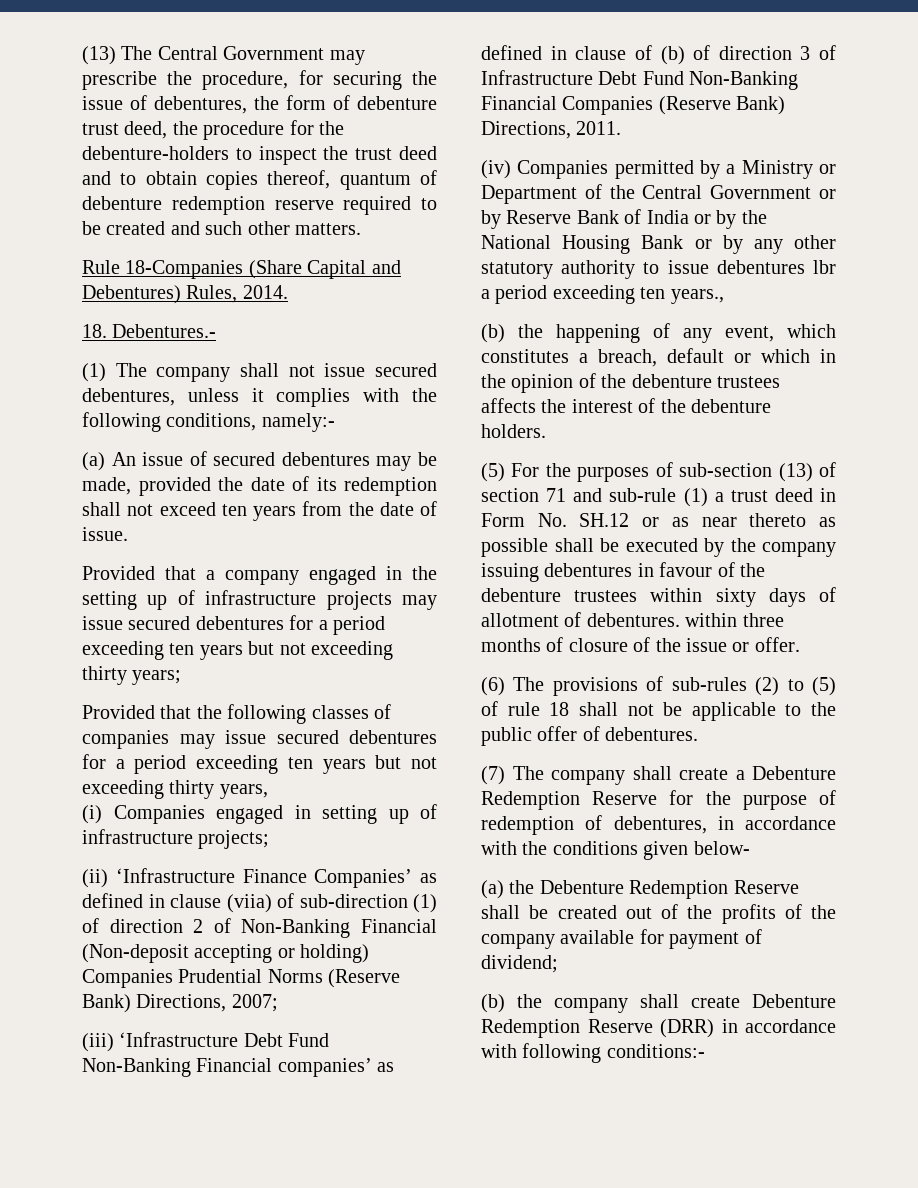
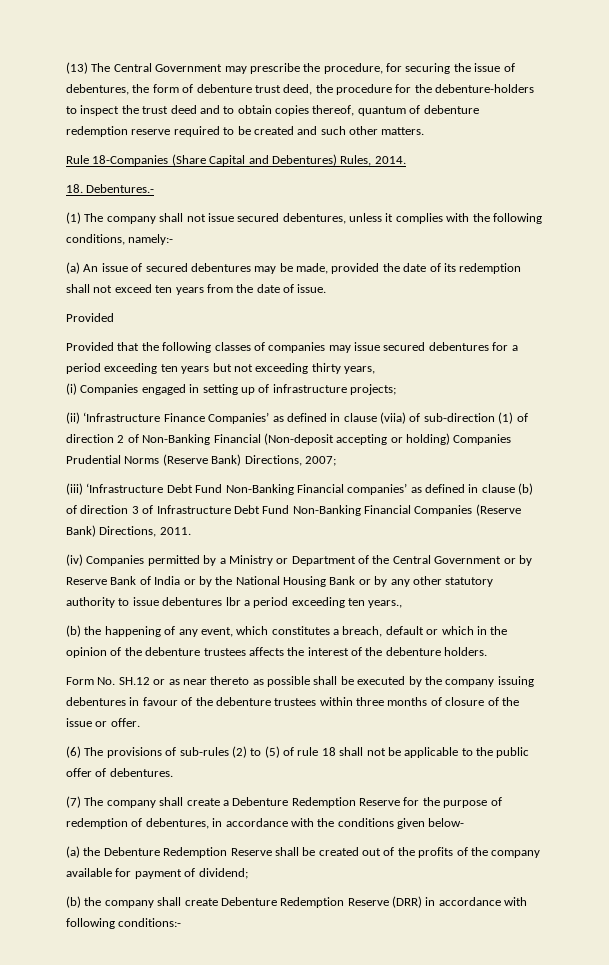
[165,566,437,585] [82,590,437,610] [82,615,385,635] [82,641,393,660] [82,666,182,685] that a company engaged in the setting up of infrastructure projects may issue secured debentures for a period exceeding ten years but not exceeding thirty years; -> (114, 317) none
[634,45,652,60] of -> (515, 488) none
[481,462,836,482] [481,488,836,507] (5) For the purposes of sub-section (13) of section 71 and sub-rule (1) a trust deed in -> (488, 651) none
[715,587,836,607] [481,612,738,627] sixty days of allotment of debentures. within -> (353, 701) none

